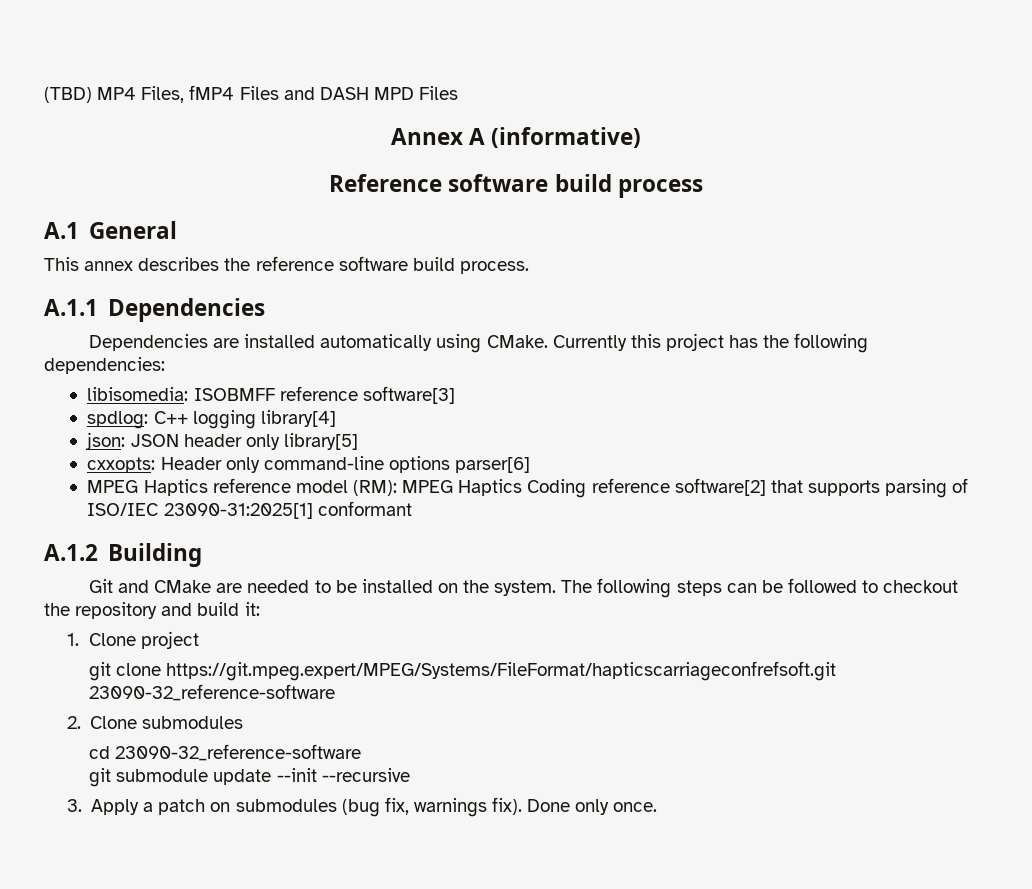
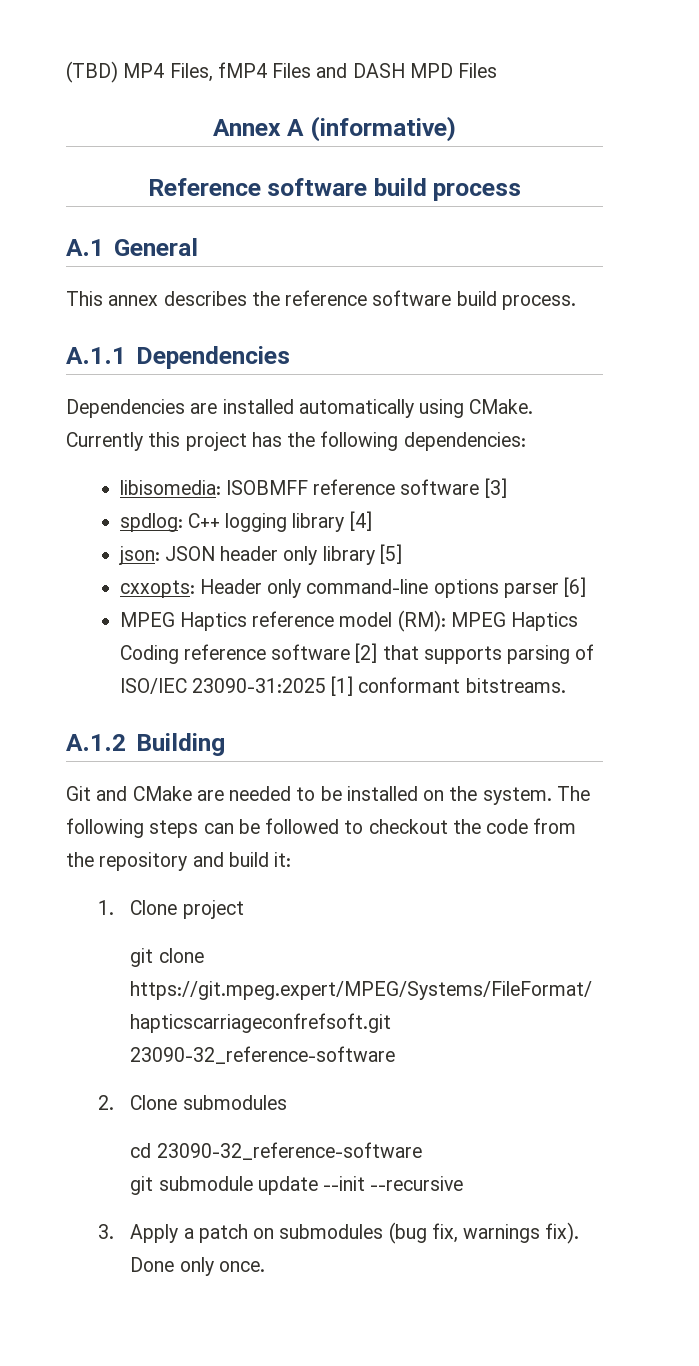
[362,386,455,404] software[3] -> [400,478,507,498] software [3]
[260,410,336,427] library[4] -> [292,511,372,532] library [4]
[283,433,358,450] library[5] -> [322,544,402,565] library [5]
[455,457,531,473] parser[6] -> [503,577,587,598] parser [6]
[674,478,766,496] software[2] -> [271,643,378,663] software [2]
[163,503,313,519] 23090-31:2025[1] -> [191,676,354,696] 23090-31:2025 [1]
(412, 508) none -> [465,678,566,693] bitstreams.
(70, 609) none -> [486,818,577,834] [66,852,94,867] code from the

